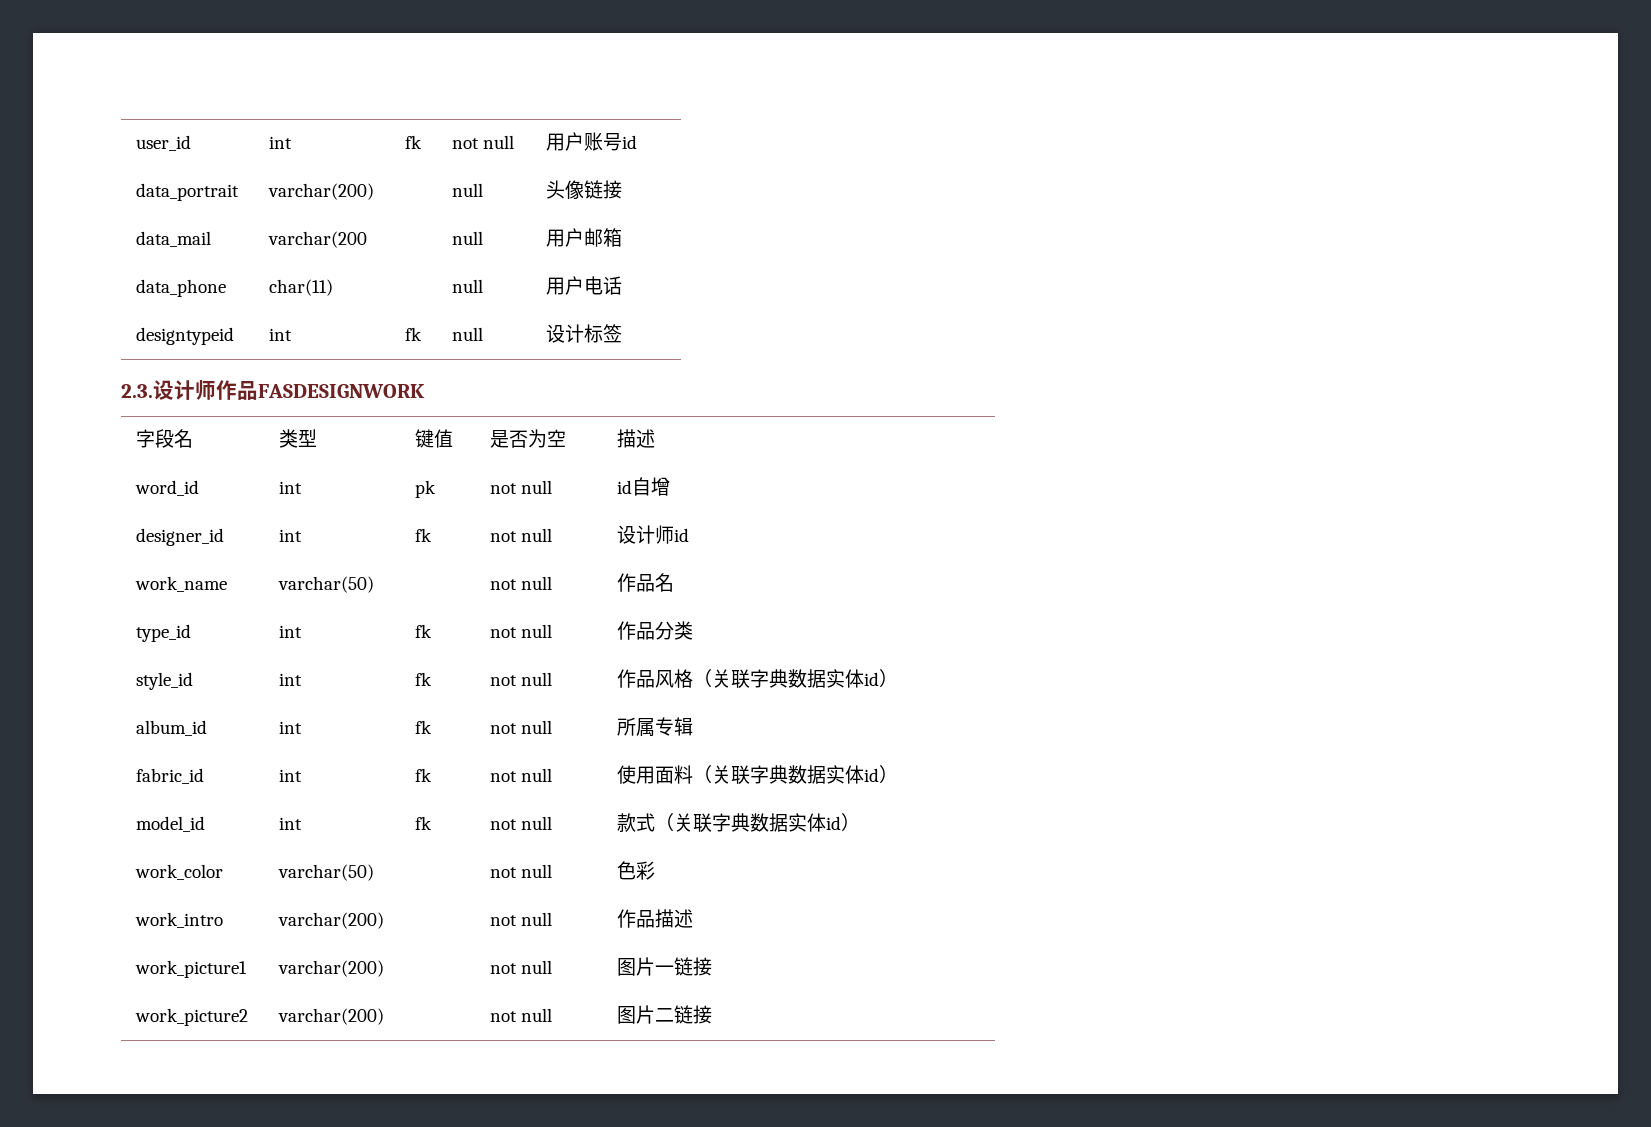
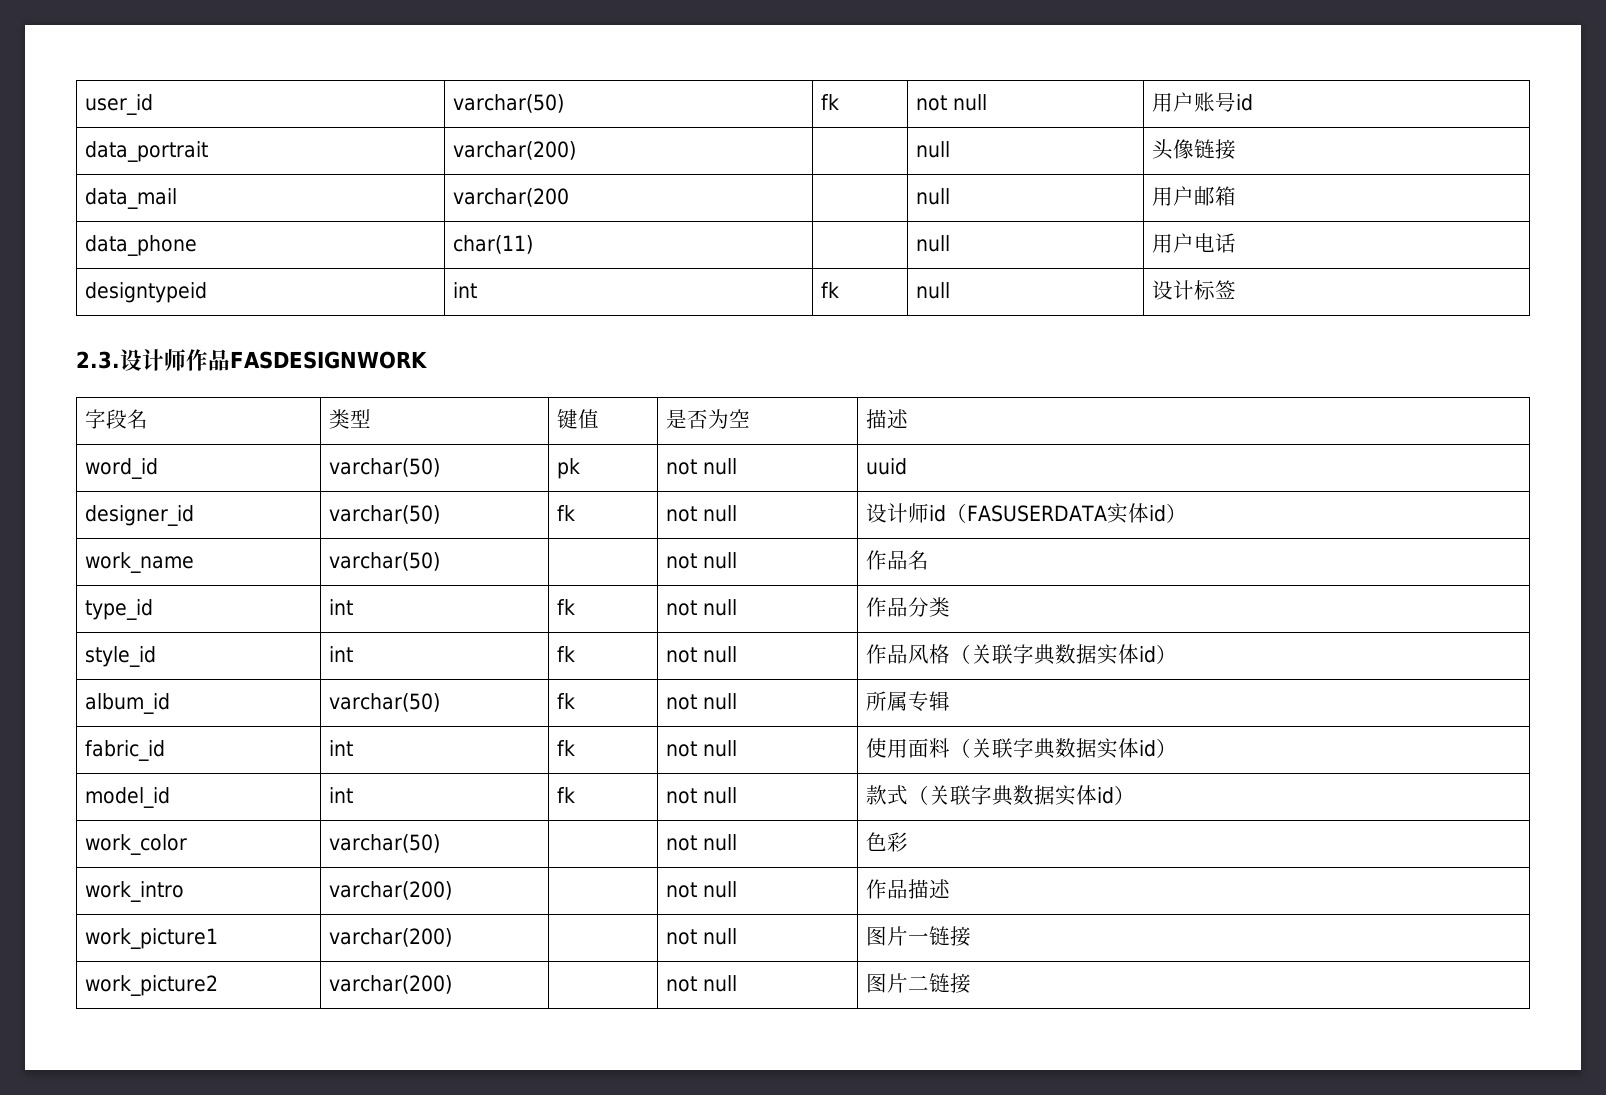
[269,136,293,149] int -> [452,94,564,113] varchar(50)
[279,481,303,494] int -> [328,458,440,477] varchar(50)
[617,477,671,496] id自增 -> [865,458,907,475] uuid
[279,529,303,542] int -> [328,505,440,524] varchar(50)
(690, 535) none -> [945,503,1187,524] （FASUSERDATA实体id）
[279,721,303,734] int -> [328,693,440,712] varchar(50)

